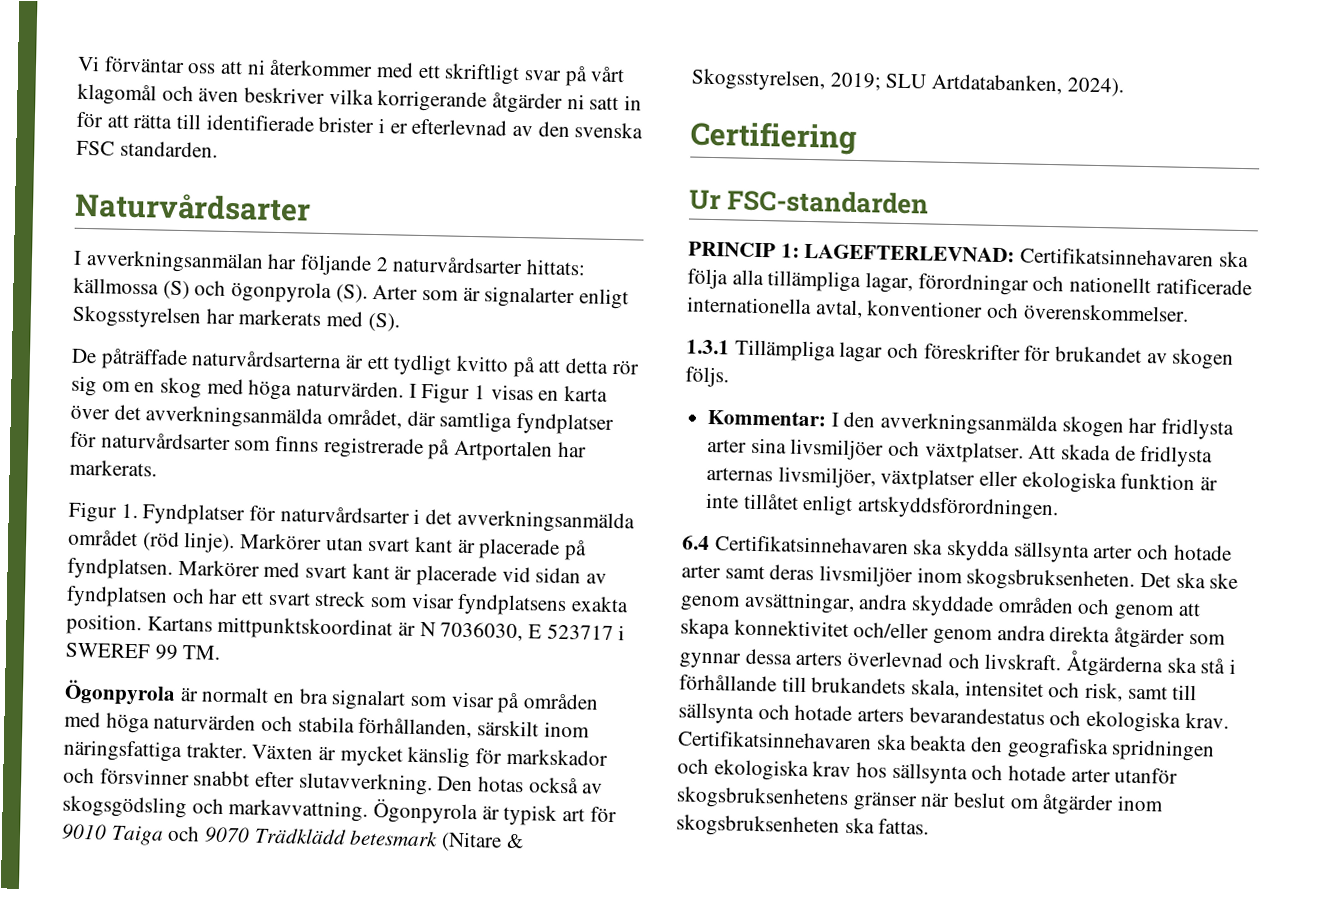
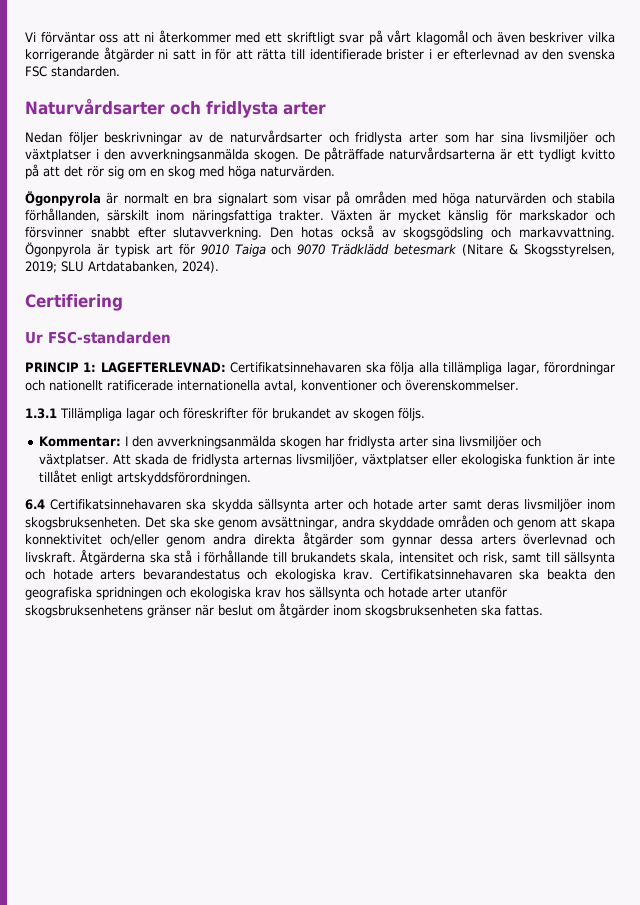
[73,250,587,276] [73,277,630,310] [72,305,400,332] // I avverkningsanmälan har följande 2 naturvårdsarter hittats: källmossa (S) och ögonpyrola (S). Arter som är signalarter enligt Skogsstyrelsen har markerats med (S). // -> [170,101,326,118] [25,130,616,145] [25,149,299,162] och fridlysta arter // Nedan följer beskrivningar av de naturvårdsarter och fridlysta arter som har sina livsmiljöer och växtplatser i den avverkningsanmälda skogen.
[565,357,610,374] detta -> [64,166,83,177] det
[408,382,609,405] [70,404,615,436] [70,431,587,462] [69,459,157,477] [68,501,635,534] [68,529,588,561] [67,557,608,587] [66,585,630,617] [66,613,626,642] [65,642,222,660] I Figur 1 visas en karta över det avverkningsanmälda området, där samtliga fyndplatser för naturvårdsarter som finns registrerade på Artportalen har markerats. // Figur 1. Fyndplatser för naturvårdsarter i det avverkningsanmälda området (röd linje). Markörer utan svart kant är placerade på fyndplatsen. Markörer med svart kant är placerade vid sidan av fyndplatsen och har ett svart streck som visar fyndplatsens exakta position. Kartans mittpunktskoordinat är N 7036030, E 523717 i SWEREF 99 TM. -> (335, 171) none

